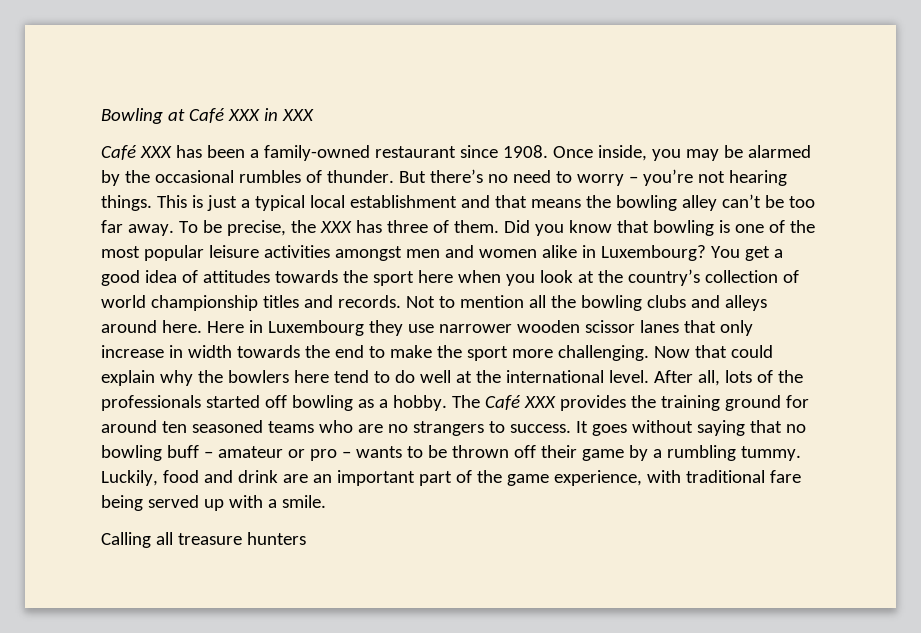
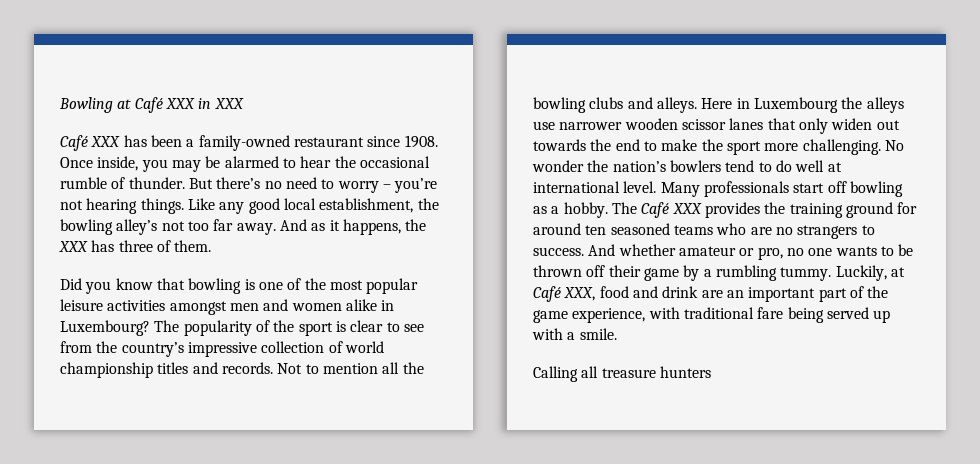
[101,170,120,186] by -> [282,156,332,168] to hear
[238,170,301,183] rumbles -> [60,177,107,189] rumble
[156,194,815,211] [101,220,286,236] This is just a typical local establishment and that means the bowling alley can’t be too far away. To be precise, -> [187,198,439,214] [60,219,401,235] Like any good local establishment, the bowling alley’s not too far away. And as it happens,
(499, 226) none -> (212, 246) //
[710,246,783,261] [101,270,594,286] You get a good idea of attitudes towards the sport here when you look at -> [154,320,424,336] [60,341,92,353] The popularity of the sport is clear to see from
(700, 277) none -> [187,342,257,357] impressive
[724,295,767,311] [101,320,202,333] alleys around here. -> [656,97,697,113] alleys.
[368,320,403,336] they -> [841,97,904,113] the alleys
[101,345,232,358] increase in width -> [831,118,900,130] widen out
[653,345,773,358] [101,370,329,386] Now that could explain why the bowlers here -> [884,140,904,151] [532,160,721,172] No wonder the nation’s bowlers
[475,370,501,383] the -> (842, 167) none
[653,370,803,386] [101,395,260,411] After all, lots of the professionals started -> [660,181,825,197] Many professionals start
[575,420,806,436] [101,445,351,461] It goes without saying that no bowling buff – amateur or pro – -> [588,244,833,260] And whether amateur or pro, no one
(158, 478) none -> [890,267,905,277] [533,286,596,302] at Café XXX,

